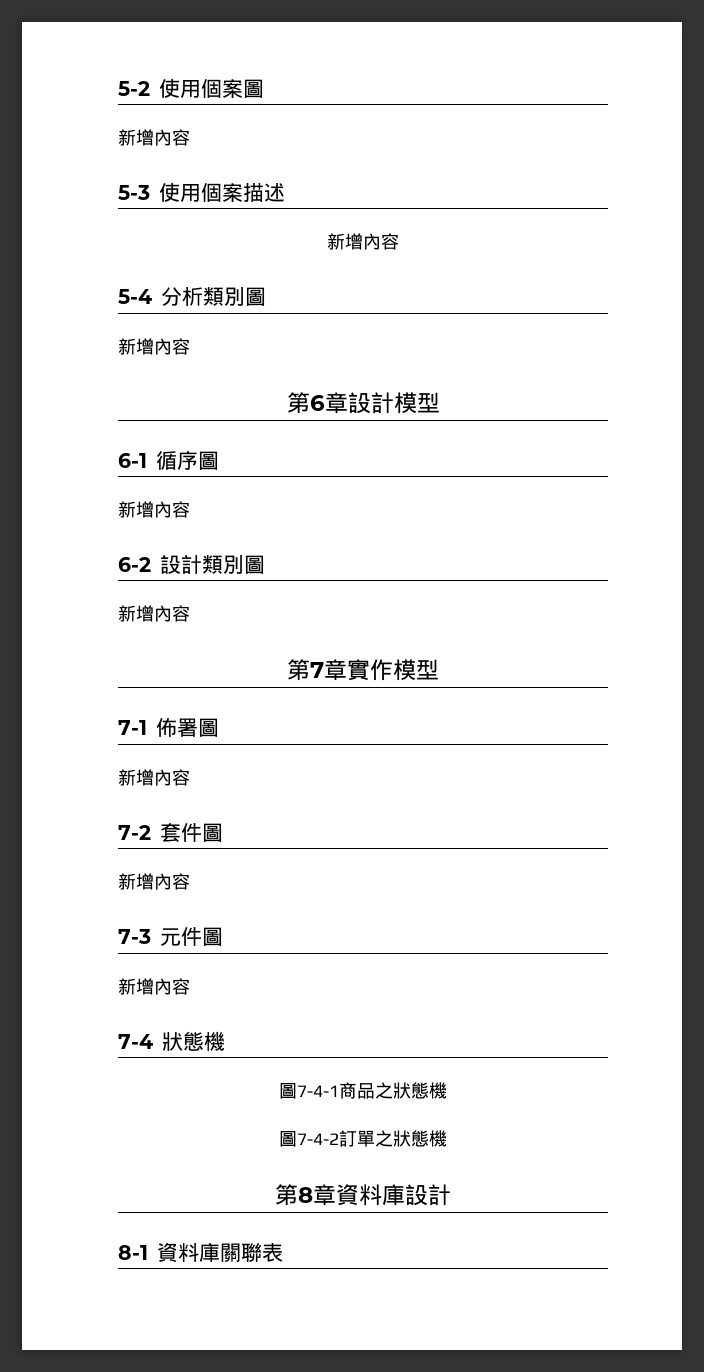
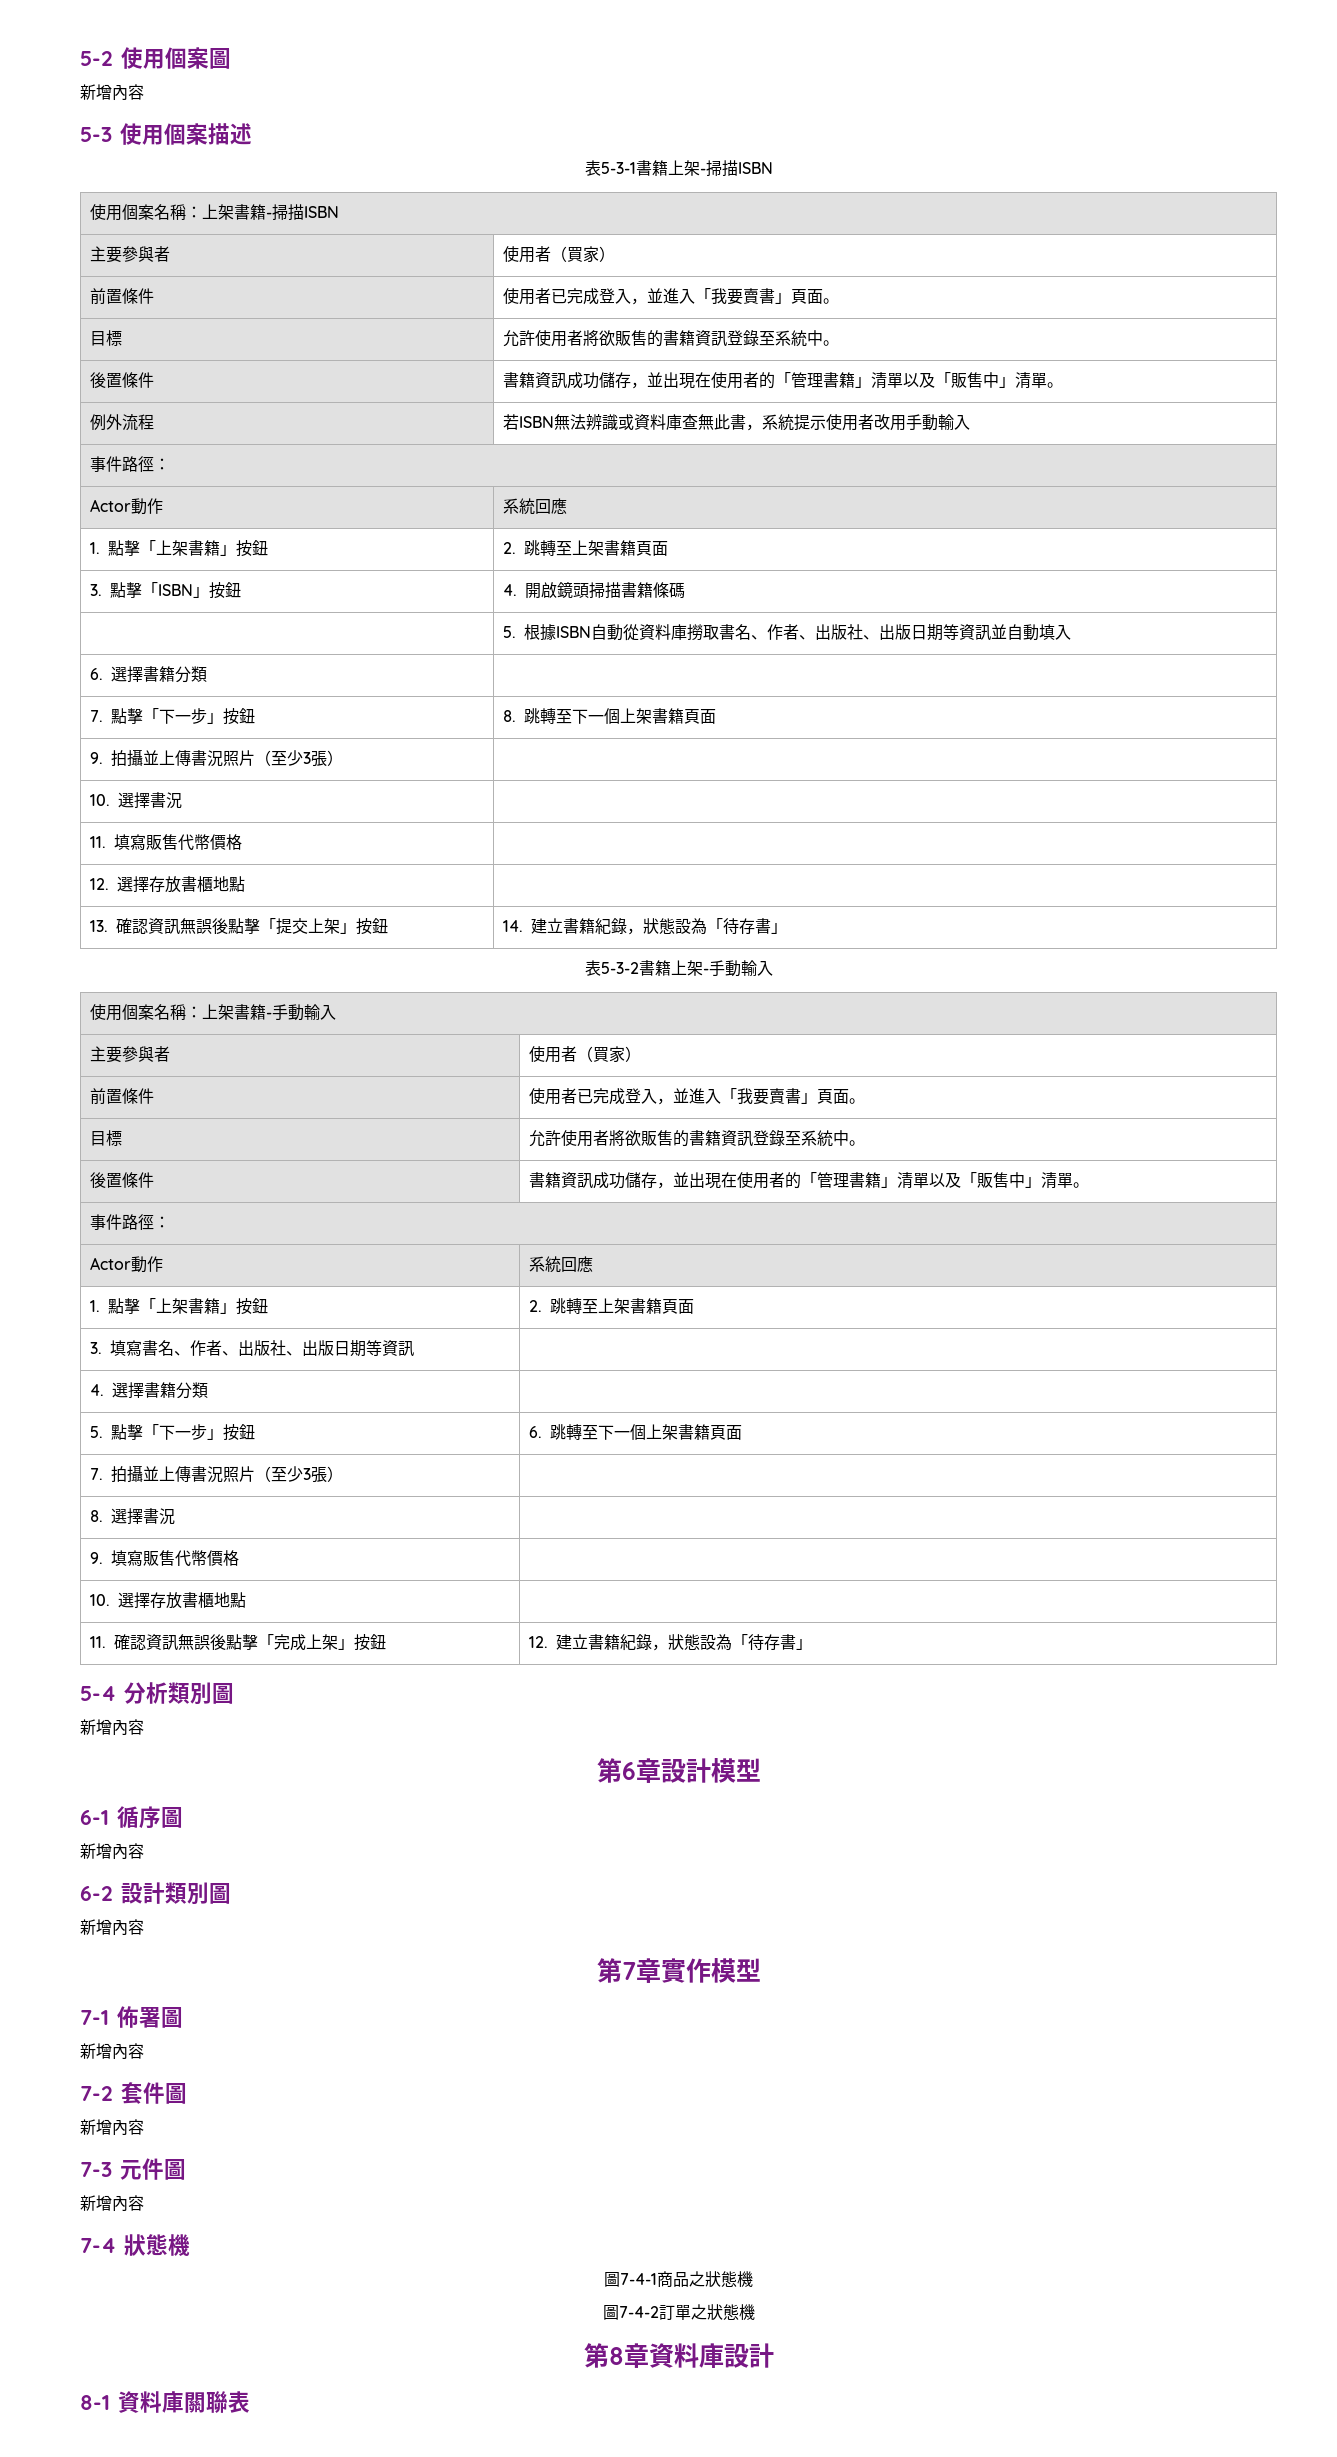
[327,233,399,250] 新增內容 -> [584,160,773,177] [89,204,339,221] [89,246,170,263] [502,246,615,263] [89,288,154,305] [502,288,839,305] [89,330,122,346] [502,330,839,347] [89,372,154,388] [502,372,1063,389] [89,414,154,431] [502,414,970,431] [89,456,170,472] [89,498,163,515] [502,498,567,515] [89,540,268,557] [502,540,668,556] [89,582,241,599] [502,582,685,599] [502,624,1071,641] [89,666,207,683] [89,708,255,725] [502,708,716,724] [89,749,343,767] [89,792,182,809] [89,834,242,851] [89,876,245,893] [89,918,388,935] [502,918,787,935] [584,960,773,977] [89,1004,336,1021] [89,1046,170,1063] [528,1046,641,1063] [89,1088,154,1105] [528,1088,865,1105] [89,1130,122,1146] [528,1130,865,1147] [89,1172,154,1188] [528,1172,1089,1189] [89,1214,170,1230] [89,1256,163,1273] [528,1256,593,1273] [89,1298,268,1315] [528,1298,694,1314] [89,1340,414,1357] [89,1382,208,1399] [89,1424,255,1441] [528,1424,742,1440] [89,1465,343,1483] [89,1508,175,1525] [89,1550,239,1567] [89,1592,246,1609] [89,1634,386,1651] [528,1634,812,1651] 表5-3-1書籍上架-掃描ISBN // 使用個案名稱：上架書籍-掃描ISBN // 主要參與者 | 使用者（買家） // 前置條件 | 使用者已完成登入，並進入「我要賣書」頁面。 // 目標 | 允許使用者將欲販售的書籍資訊登錄至系統中。 // 後置條件 | 書籍資訊成功儲存，並出現在使用者的「管理書籍」清單以及「販售中」清單。 // 例外流程 | 若ISBN無法辨識或資料庫查無此書，系統提示使用者改用手動輸入 // 事件路徑： // Actor動作 | 系統回應 // 1.點擊「上架書籍」按鈕 | 2.跳轉至上架書籍頁面 // 3.點擊「ISBN」按鈕 | 4.開啟鏡頭掃描書籍條碼 // | 5.根據ISBN自動從資料庫撈取書名、作者、出版社、出版日期等資訊並自動填入 // 6.選擇書籍分類 | // 7.點擊「下一步」按鈕 | 8.跳轉至下一個上架書籍頁面 // 9.拍攝並上傳書況照片（至少3張） | // 10.選擇書況 | // 11.填寫販售代幣價格 | // 12.選擇存放書櫃地點 | // 13.確認資訊無誤後點擊「提交上架」按鈕 | 14.建立書籍紀錄，狀態設為「待存書」 // 表5-3-2書籍上架-手動輸入 // 使用個案名稱：上架書籍-手動輸入 // 主要參與者 | 使用者（買家） // 前置條件 | 使用者已完成登入，並進入「我要賣書」頁面。 // 目標 | 允許使用者將欲販售的書籍資訊登錄至系統中。 // 後置條件 | 書籍資訊成功儲存，並出現在使用者的「管理書籍」清單以及「販售中」清單。 // 事件路徑： // Actor動作 | 系統回應 // 1.點擊「上架書籍」按鈕 | 2.跳轉至上架書籍頁面 // 3.填寫書名、作者、出版社、出版日期等資訊 | // 4.選擇書籍分類 | // 5.點擊「下一步」按鈕 | 6.跳轉至下一個上架書籍頁面 // 7.拍攝並上傳書況照片（至少3張） | // 8.選擇書況 | // 9.填寫販售代幣價格 | // 10.選擇存放書櫃地點 | // 11.確認資訊無誤後點擊「完成上架」按鈕 | 12.建立書籍紀錄，狀態設為「待存書」

